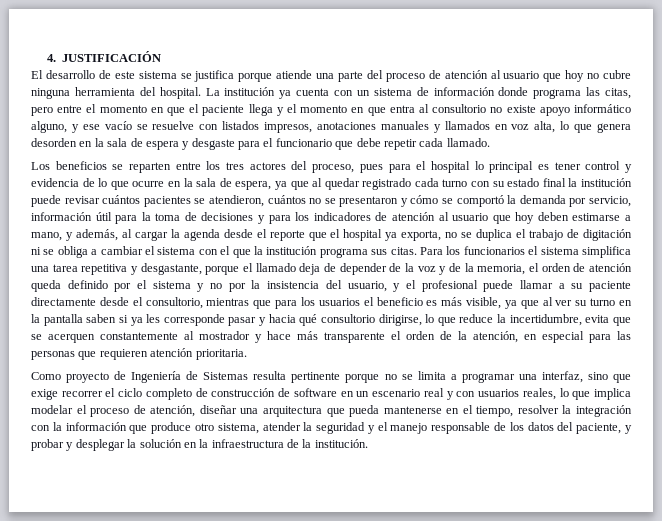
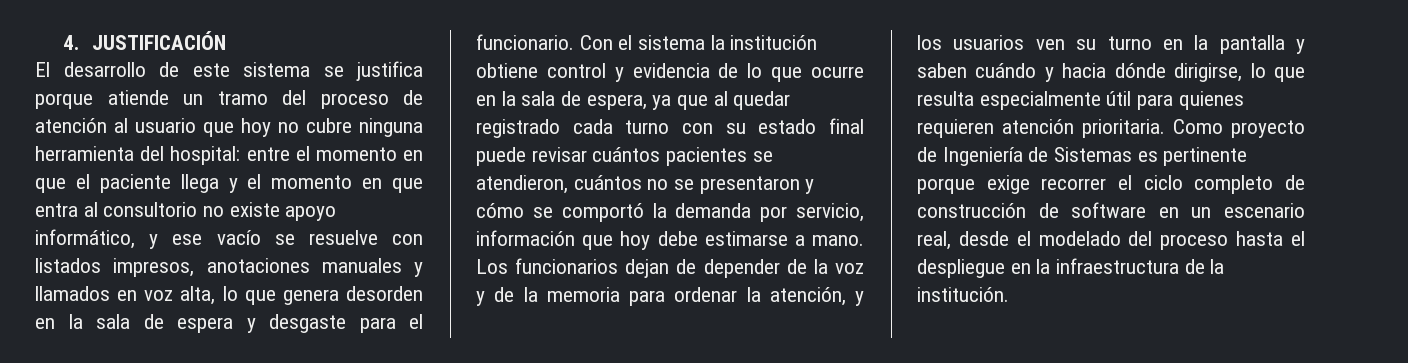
[316,71,363,82] una parte -> [183,91,268,105] un tramo
[159,87,631,99] [31,107,53,116] hospital. La institución ya cuenta con un sistema de información donde programa las citas, pero -> [170,146,241,165] hospital:
[573,104,631,113] [31,121,67,133] informático alguno, -> [35,229,135,249] informático,
[275,138,490,150] [31,161,581,173] funcionario que debe repetir cada llamado. // Los beneficios se reparten entre los tres actores del proceso, pues para el hospital lo principal es tener -> [476,34,818,50] [476,63,538,78] funcionario. Con el sistema la institución obtiene
[568,178,632,187] la institución -> (864, 126) none
[95,212,569,224] útil para la toma de decisiones y para los indicadores de atención al usuario que hoy deben -> [582,231,698,250] que hoy debe
[31,229,633,241] [31,246,631,258] [31,263,321,275] mano, y además, al cargar la agenda desde el reporte que el hospital ya exporta, no se duplica el trabajo de digitación ni se obliga a cambiar el sistema con el que la institución programa sus citas. Para los funcionarios el sistema simplifica una tarea repetitiva y desgastante, porque el llamado deja -> [812,235,864,246] [476,258,670,278] mano. Los funcionarios dejan
[477,263,633,275] [31,280,631,292] [31,297,573,309] memoria, el orden de atención queda definido por el sistema y no por la insistencia del usuario, y el profesional puede llamar a su paciente directamente desde el consultorio, mientras que para los usuarios el beneficio es más visible, ya que al ver -> [546,287,864,306] [917,35,1065,50] memoria para ordenar la atención, y los usuarios ven
[86,314,632,326] [31,331,631,343] [31,351,97,360] saben si ya les corresponde pasar y hacia qué consultorio dirigirse, lo que reduce la incertidumbre, evita que se acerquen constantemente al mostrador y hace más transparente el orden de la atención, en especial para las personas que -> [1296,39,1305,54] [917,63,1305,82] [917,91,1244,110] y saben cuándo y hacia dónde dirigirse, lo que resulta especialmente útil para quienes
(247, 354) // -> (1165, 128) none
[253,371,287,380] resulta -> [1137,151,1158,162] es
[384,371,631,383] no se limita a programar una interfaz, sino que -> (975, 186) none
[423,388,631,400] [31,405,632,417] [31,422,632,434] [31,439,182,451] real y con usuarios reales, lo que implica modelar el proceso de atención, diseñar una arquitectura que pueda mantenerse en el tiempo, resolver la integración con la información que produce otro sistema, atender la seguridad y el manejo responsable de los datos del paciente, y probar y desplegar la solución -> [917,231,1305,250] [917,259,1005,278] real, desde el modelado del proceso hasta el despliegue

